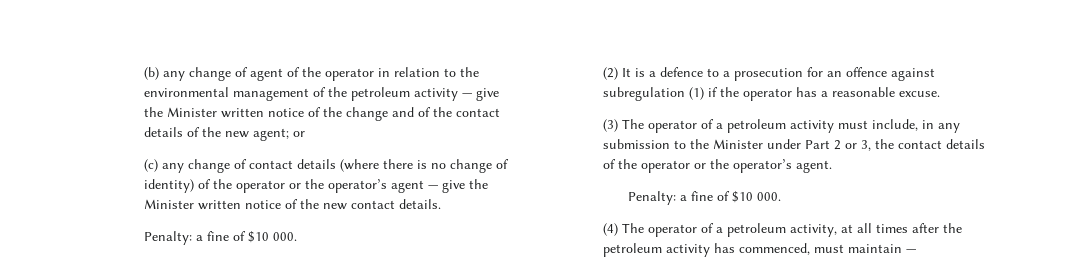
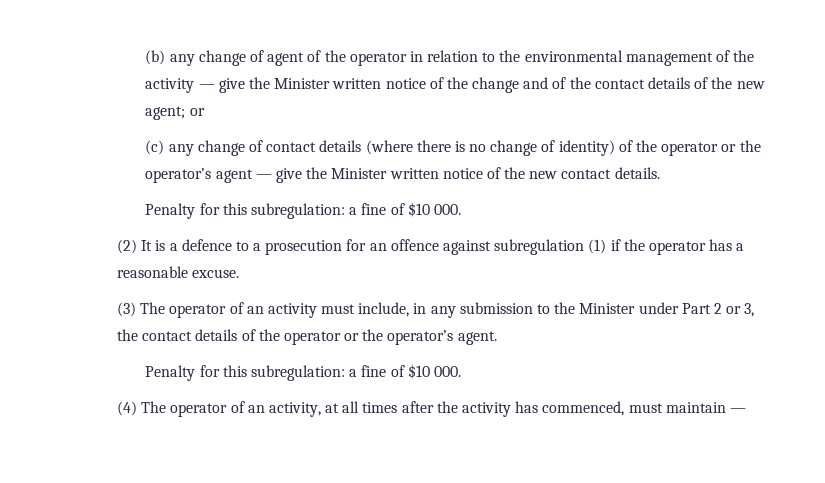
[350,87,410,101] petroleum -> (755, 56) none
[143,231,192,245] Penalty: -> [145,203,345,219] Penalty for this subregulation:
[716,119,787,133] a petroleum -> [246,306,264,314] an
[627,191,676,205] Penalty: -> [145,365,345,381] Penalty for this subregulation:
[716,223,787,237] a petroleum -> [247,405,265,413] an
[603,243,663,257] petroleum -> (458, 407) none

